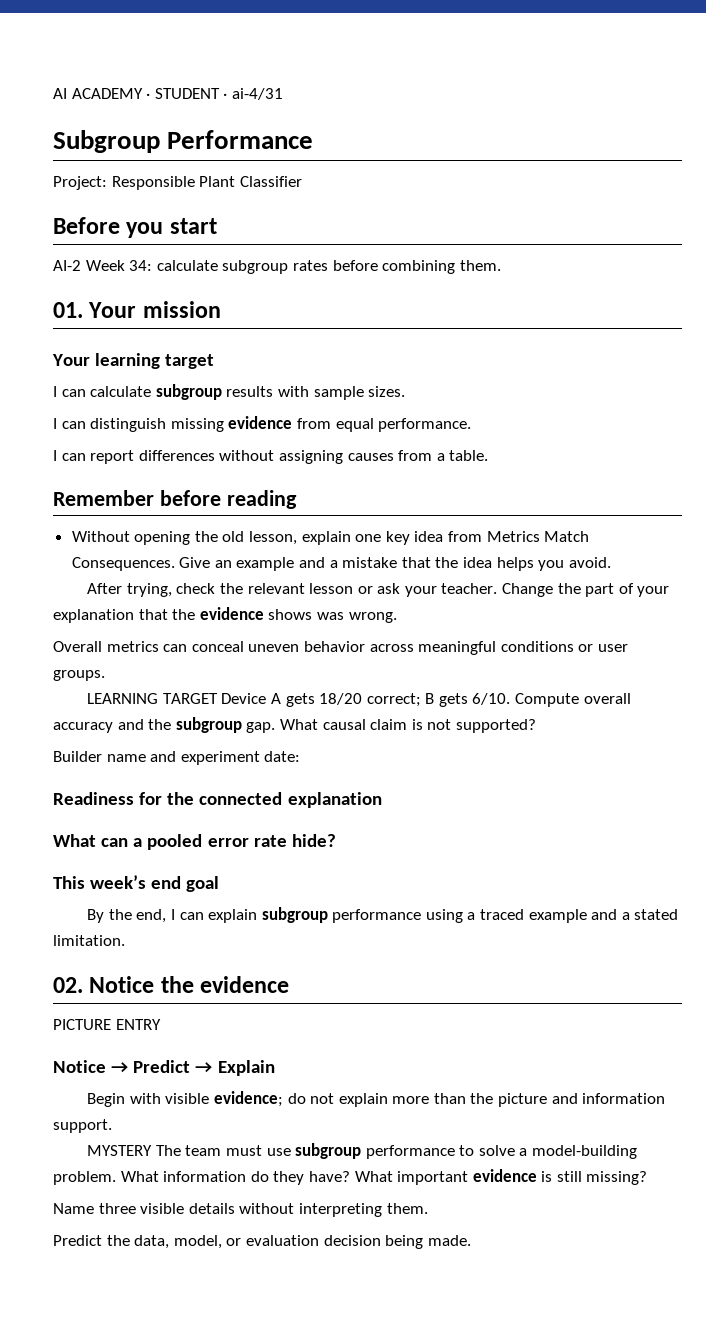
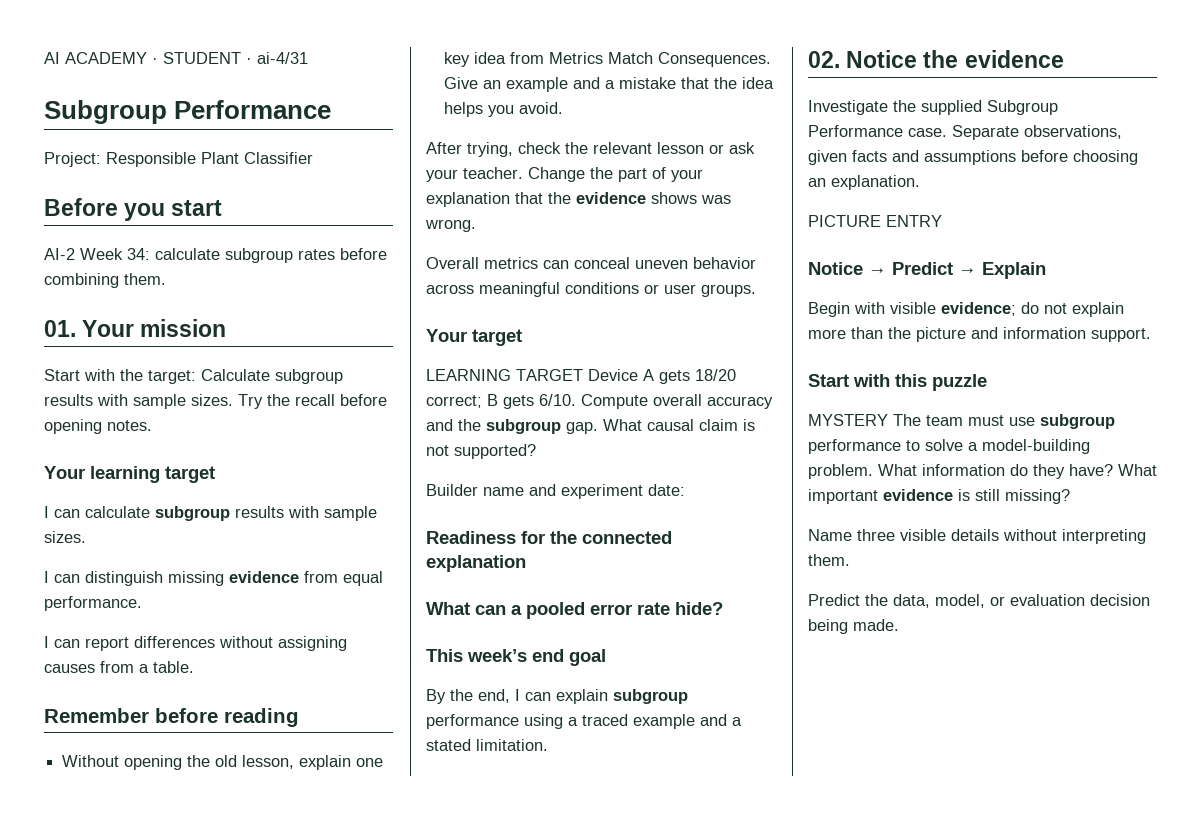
(221, 309) none -> [44,369,343,384] [44,394,387,409] [44,419,152,434] // Start with the target: Calculate subgroup results with sample sizes. Try the recall before opening notes.
(105, 675) none -> [426,329,522,346] // Your target
(290, 984) none -> [808,100,1058,115] [808,125,1122,140] [808,150,1138,165] [808,175,920,190] // Investigate the supplied Subgroup Performance case. Separate observations, given facts and assumptions before choosing an explanation.
(112, 1126) none -> [808,374,987,391] // Start with this puzzle

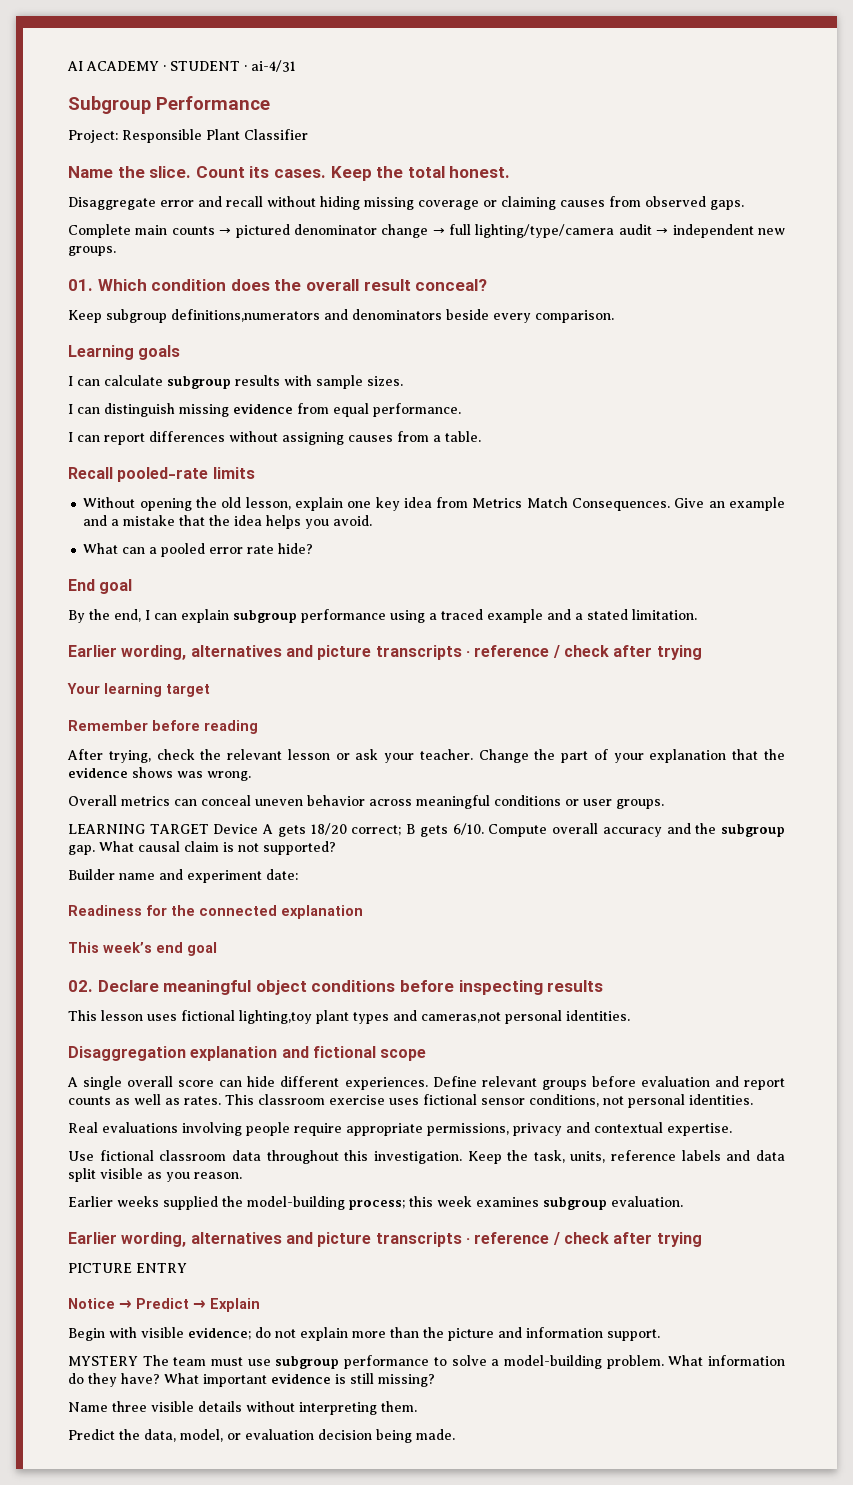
[44,198,223,221] [44,248,387,263] [44,273,166,288] [44,319,227,337] [44,369,343,384] [44,394,387,409] [44,419,152,434] [44,466,215,483] Before you start // AI-2 Week 34: calculate subgroup rates before combining them. // 01. Your mission // Start with the target: Calculate subgroup results with sample sizes. Try the recall before opening notes. // Your learning target -> [68,166,511,181] [68,196,744,210] [68,224,785,238] [68,246,116,256] [68,279,488,291] [68,309,614,323] [68,345,181,360] Name the slice. Count its cases. Keep the total honest. // Disaggregate error and recall without hiding missing coverage or claiming causes from observed gaps. // Complete main counts → pictured denominator change → full lighting/type/camera audit → independent new groups. // 01. Which condition does the overall result conceal? // Keep subgroup definitions,numerators and denominators beside every comparison. // Learning goals
[44,708,299,727] Remember before reading -> [68,467,255,482] Recall pooled-rate limits
(564, 108) none -> [83,543,314,557] [68,579,133,594] [68,609,697,623] [68,645,702,660] [67,683,210,697] [68,720,258,734] // What can a pooled error rate hide? // End goal // By the end, I can explain subgroup performance using a traced example and a stated limitation. // Earlier wording, alternatives and picture transcripts · reference / check after trying // Your learning target // Remember before reading
[426,329,522,346] // Your target -> (664, 804) none
[426,602,723,619] [426,649,606,666] [426,689,688,704] [426,714,742,729] [426,739,548,751] [808,50,1064,68] [808,100,1058,115] [808,125,1122,140] [808,150,1138,165] [808,175,920,190] What can a pooled error rate hide? // This week’s end goal // By the end, I can explain subgroup performance using a traced example and a stated limitation. // 02. Notice the evidence // Investigate the supplied Subgroup Performance case. Separate observations, given facts and assumptions before choosing an explanation. -> [68,942,217,956] [68,980,604,995] [68,1010,630,1024] [68,1046,427,1061] [67,1076,785,1090] [68,1094,753,1108] [68,1122,732,1136] [68,1150,785,1164] [68,1168,242,1182] [68,1196,683,1210] [68,1232,702,1247] This week’s end goal // 02. Declare meaningful object conditions before inspecting results // This lesson uses fictional lighting,toy plant types and cameras,not personal identities. // Disaggregation explanation and fictional scope // A single overall score can hide different experiences. Define relevant groups before evaluation and report counts as well as rates. This classroom exercise uses fictional sensor conditions, not personal identities. // Real evaluations involving people require appropriate permissions, privacy and contextual expertise. // Use fictional classroom data throughout this investigation. Keep the task, units, reference labels and data split visible as you reason. // Earlier weeks supplied the model-building process; this week examines subgroup evaluation. // Earlier wording, alternatives and picture transcripts · reference / check after trying
[808,374,987,391] // Start with this puzzle -> (660, 1335) none

